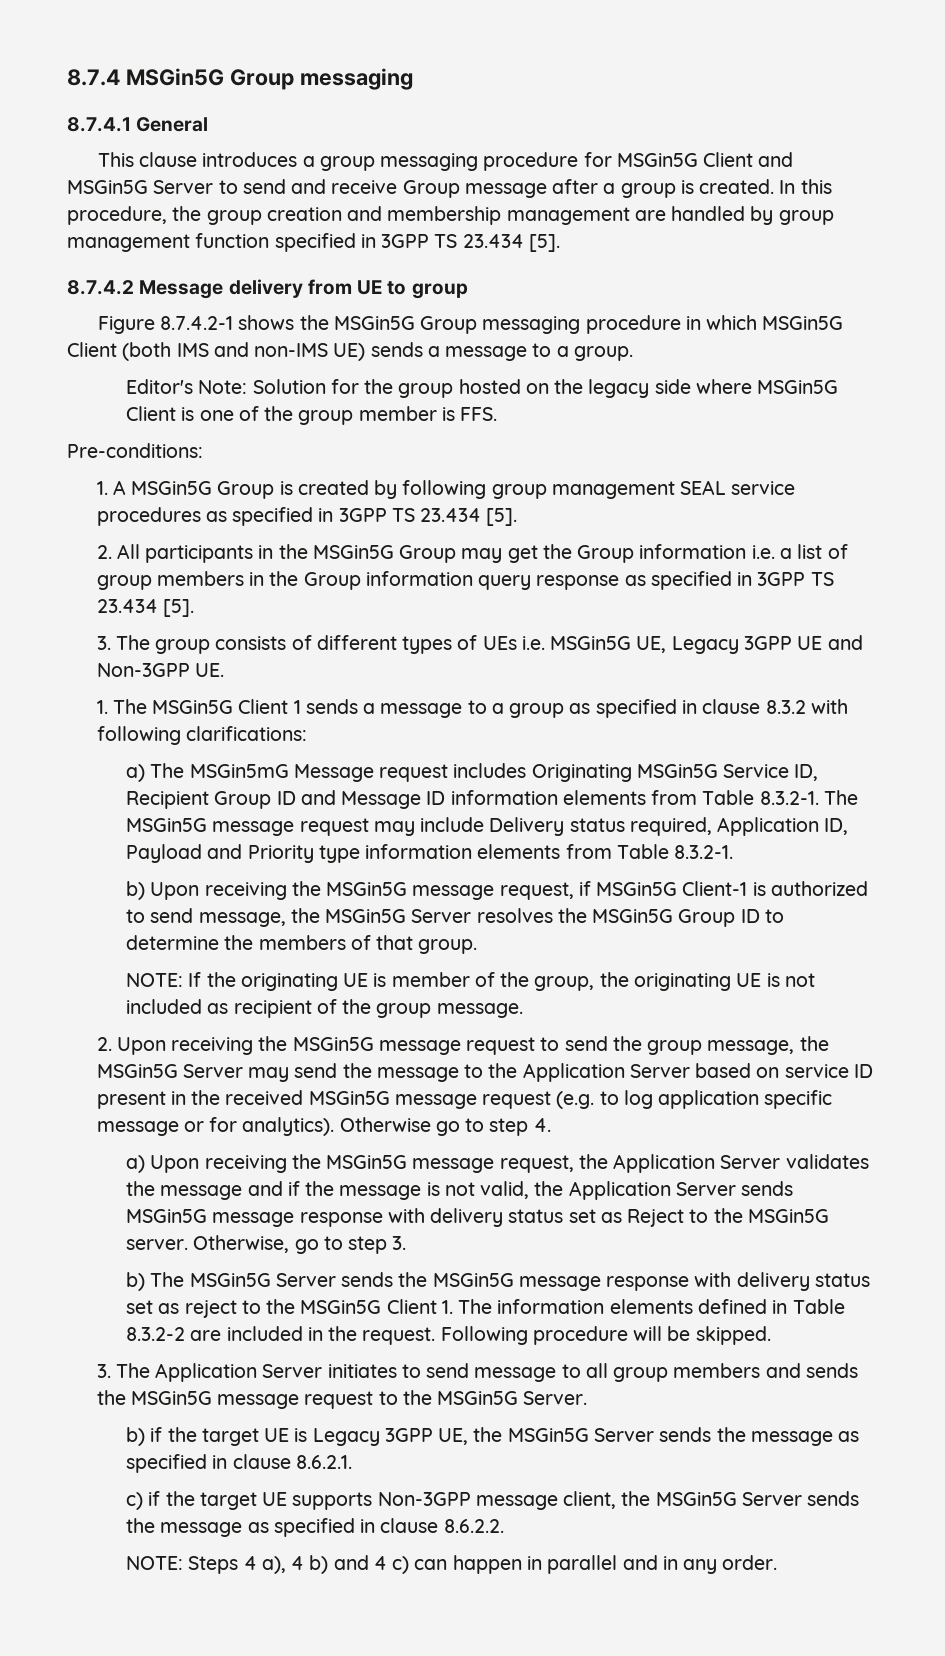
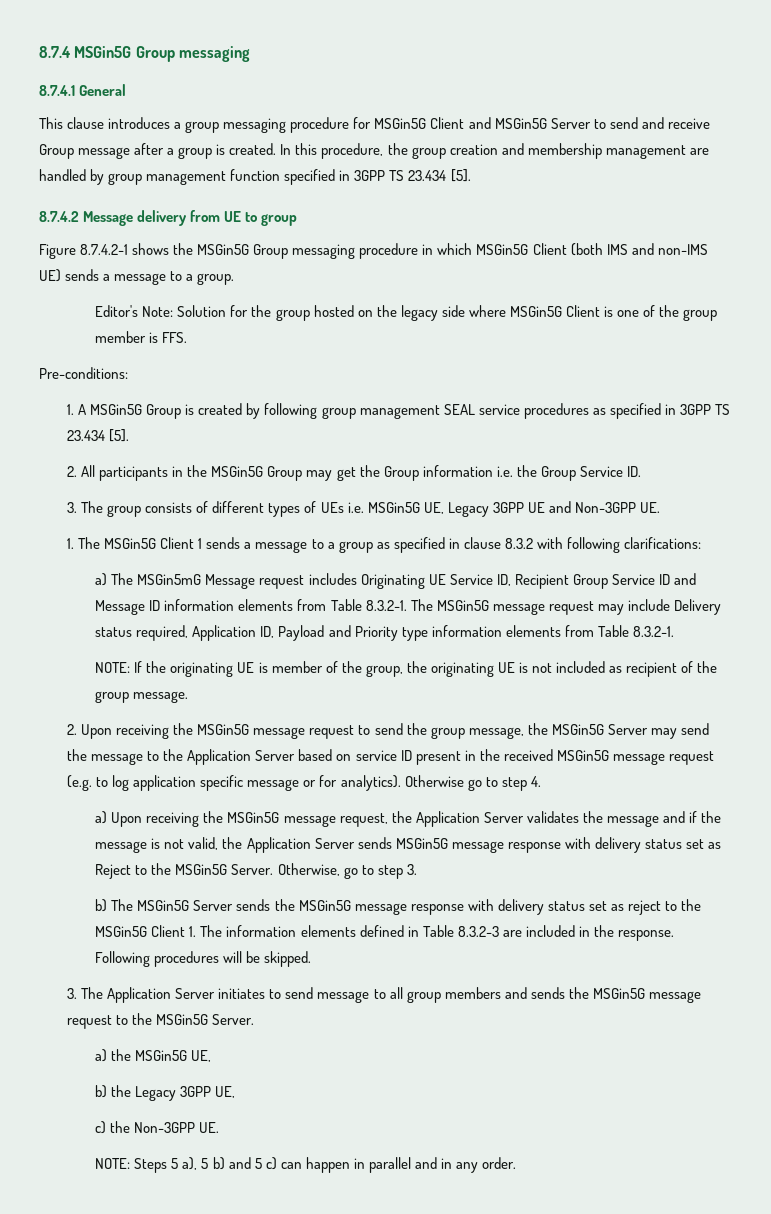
[779,544,848,559] [96,571,834,590] [96,599,194,617] a list of group members in the Group information query response as specified in 3GPP TS 23.434 [5]. -> [516,465,641,481] the Group Service ID.
[636,764,718,778] MSGin5G -> [428,574,446,585] UE
(272, 800) none -> [611,574,655,585] Service
[126,881,868,900] [126,908,784,927] [126,935,478,954] // b) Upon receiving the MSGin5G message request, if MSGin5G Client-1 is authorized to send message, the MSGin5G Server resolves the MSGin5G Group ID to determine the members of that group. -> (674, 631) none
[126,1239,189,1250] server. -> [231,864,274,875] Server.
[126,1327,186,1341] 8.3.2-2 -> [457,926,499,937] 8.3.2-3
[362,1326,628,1345] request. Following procedure -> [617,930,674,941] [95,951,220,967] response. Following procedures
[126,1427,860,1446] [126,1454,352,1473] [126,1491,860,1510] [126,1518,504,1537] b) if the target UE is Legacy 3GPP UE, the MSGin5G Server sends the message as specified in clause 8.6.2.1. // c) if the target UE supports Non-3GPP message client, the MSGin5G Server sends the message as specified in clause 8.6.2.2. -> [95,1049,212,1062] [95,1085,236,1101] [95,1121,220,1134] a) the MSGin5G UE, // b) the Legacy 3GPP UE, // c) the Non-3GPP UE.
[243,1556,305,1574] 4 a), 4 -> [171,1157,209,1170] 5 a), 5
[373,1556,387,1570] 4 -> [254,1158,262,1169] 5

